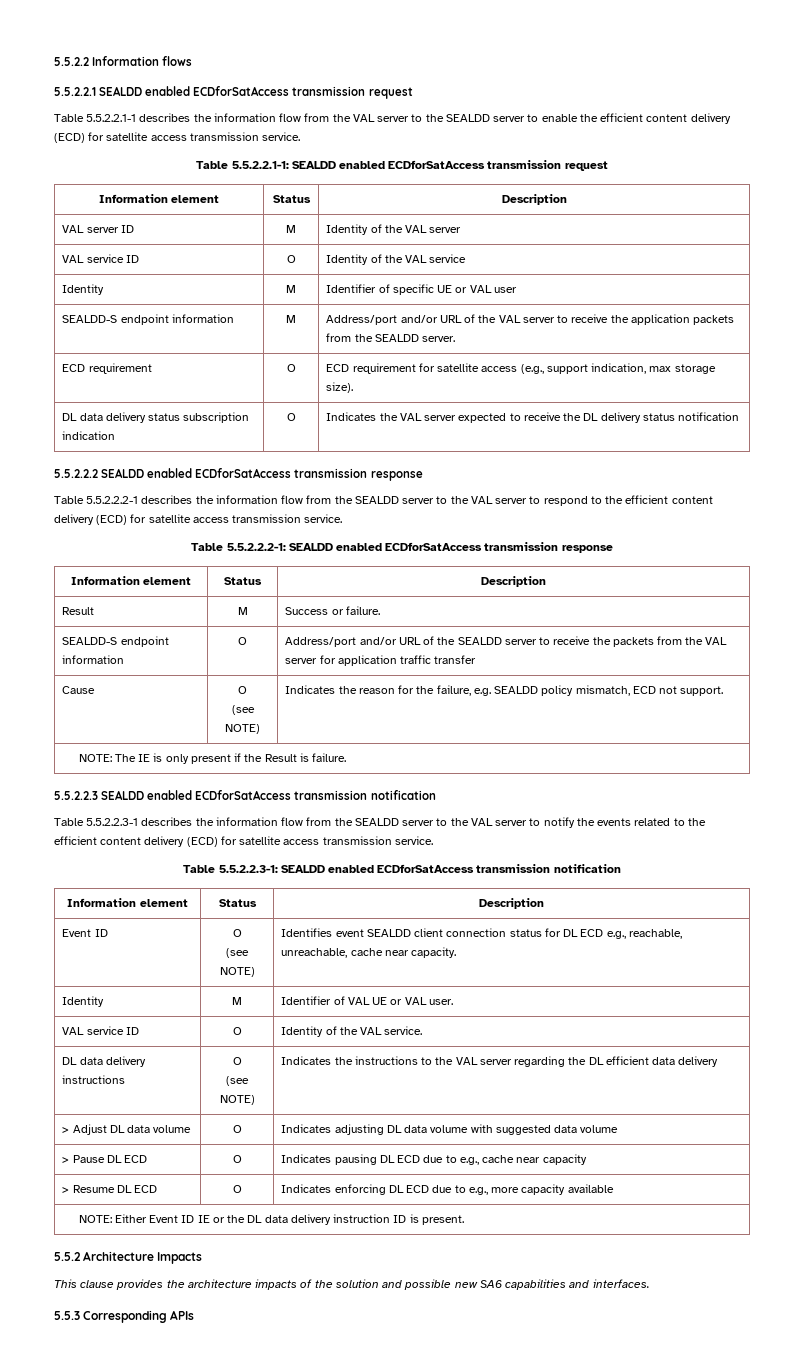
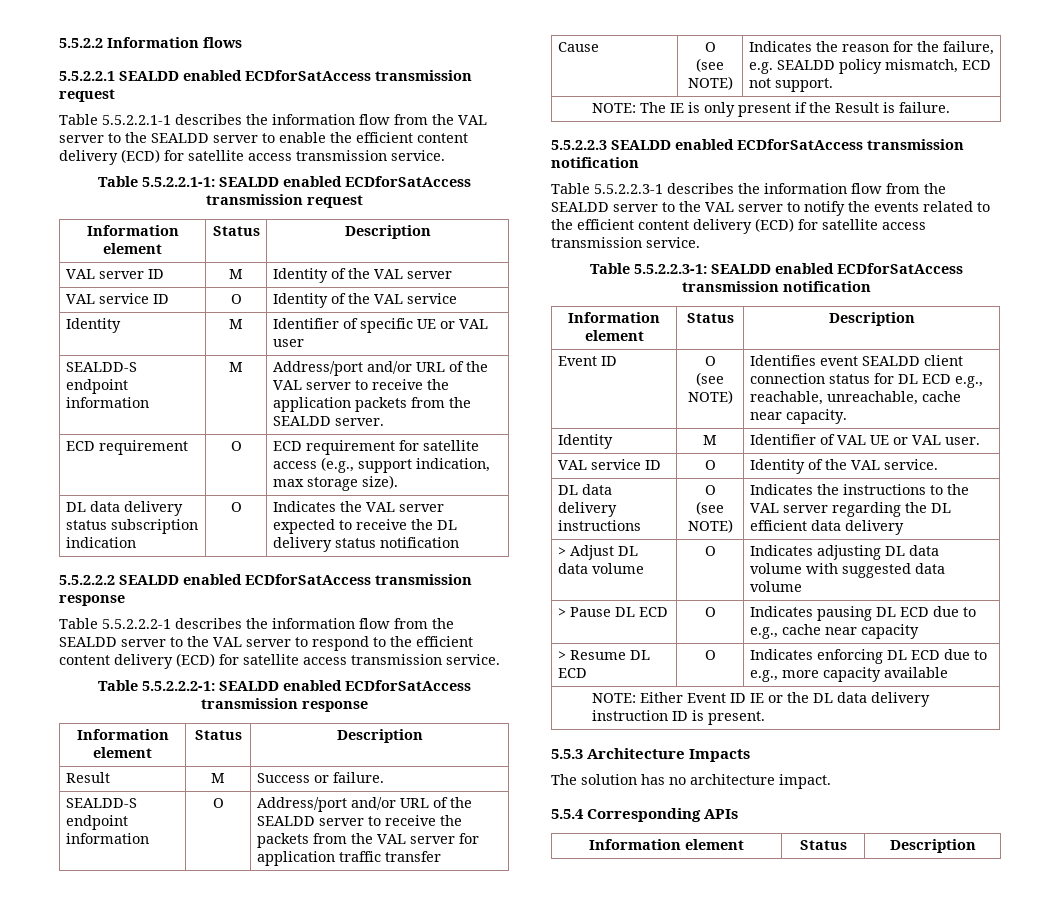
[54,1252,81,1261] 5.5.2 -> [551,749,583,759] 5.5.3
[54,1279,650,1290] [54,1310,195,1323] This clause provides the architecture impacts of the solution and possible new SA6 capabilities and interfaces. // 5.5.3 Corresponding APIs -> [551,774,831,789] [551,808,739,822] [589,839,744,850] [799,840,847,850] [889,839,976,853] The solution has no architecture impact. // 5.5.4 Corresponding APIs // Information element | Status | Description

